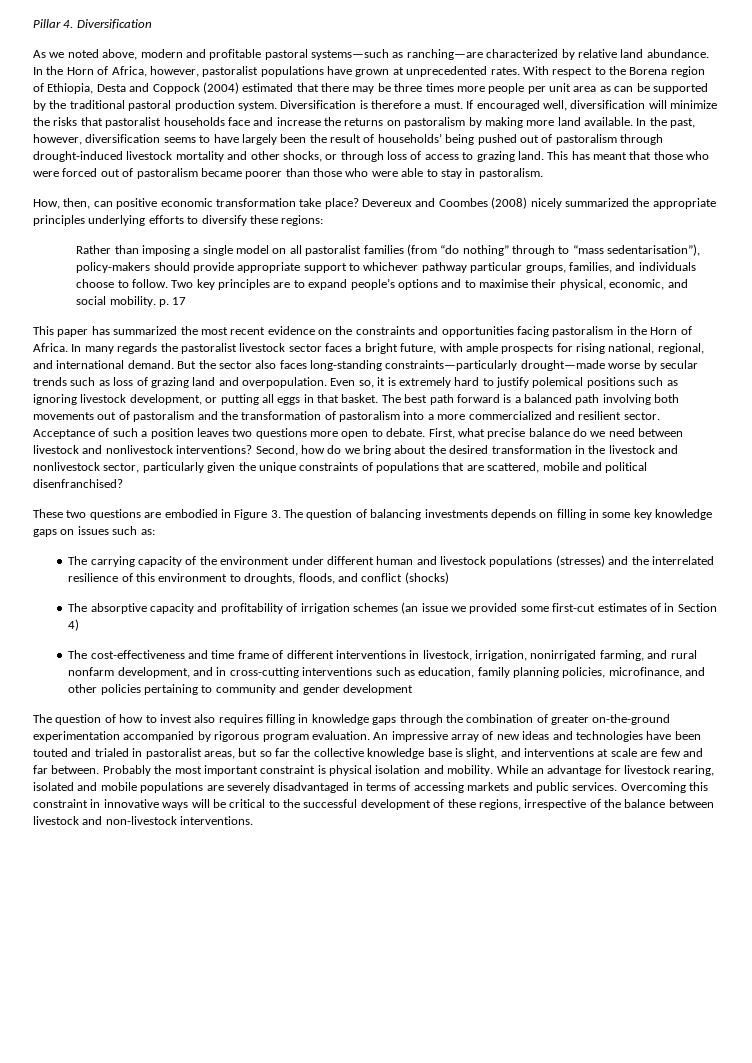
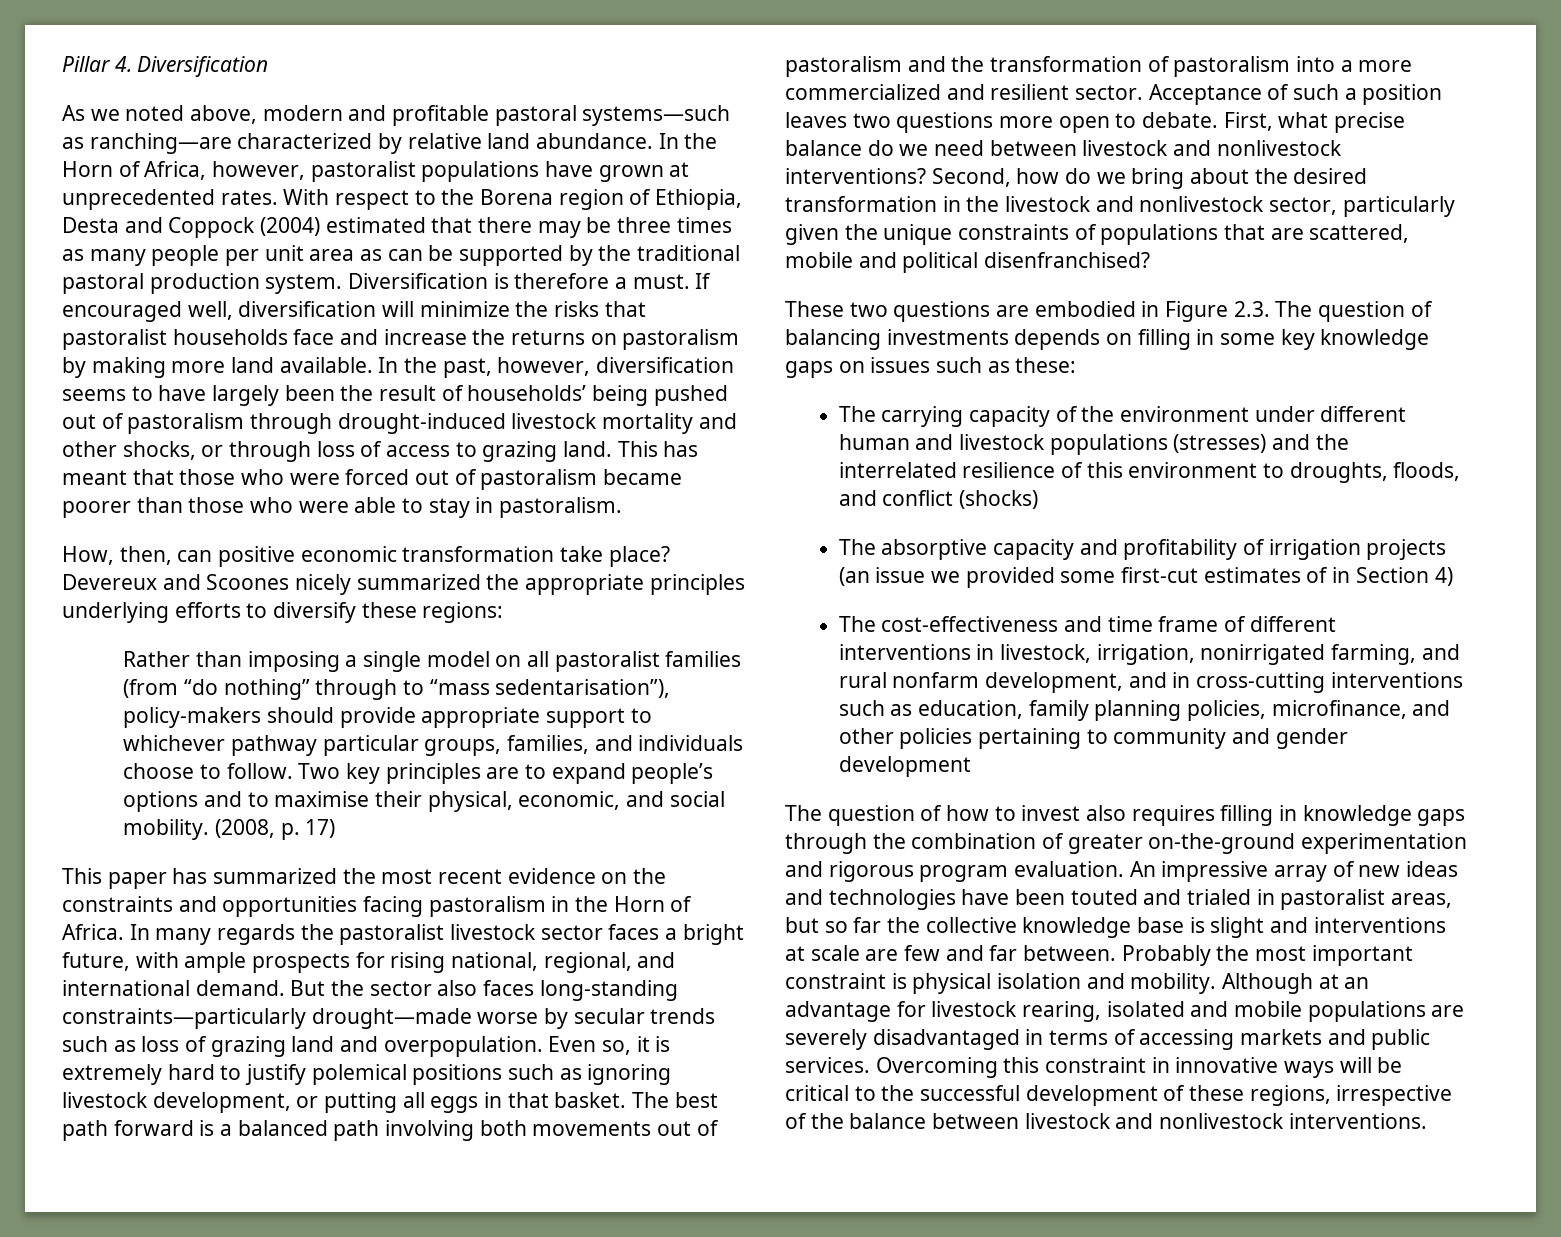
[456,86,485,92] more -> [62,249,146,266] as many
[438,197,528,209] Coombes (2008) -> [206,574,290,590] Scoones
[158,297,187,307] p. 17 -> [215,819,336,840] (2008, p. 17)
[270,510,281,518] 3. -> [1233,301,1270,317] 2.3.
[140,529,155,535] as: -> [987,357,1077,373] as these:
[352,603,398,612] schemes -> [1366,539,1447,560] projects
[123,731,211,742] accompanied by -> [785,861,823,877] and
[466,748,498,759] slight, -> [1210,917,1265,938] slight
[496,765,528,774] While -> [1222,973,1339,994] Although at
[105,816,177,825] non-livestock -> [1159,1113,1285,1129] nonlivestock

